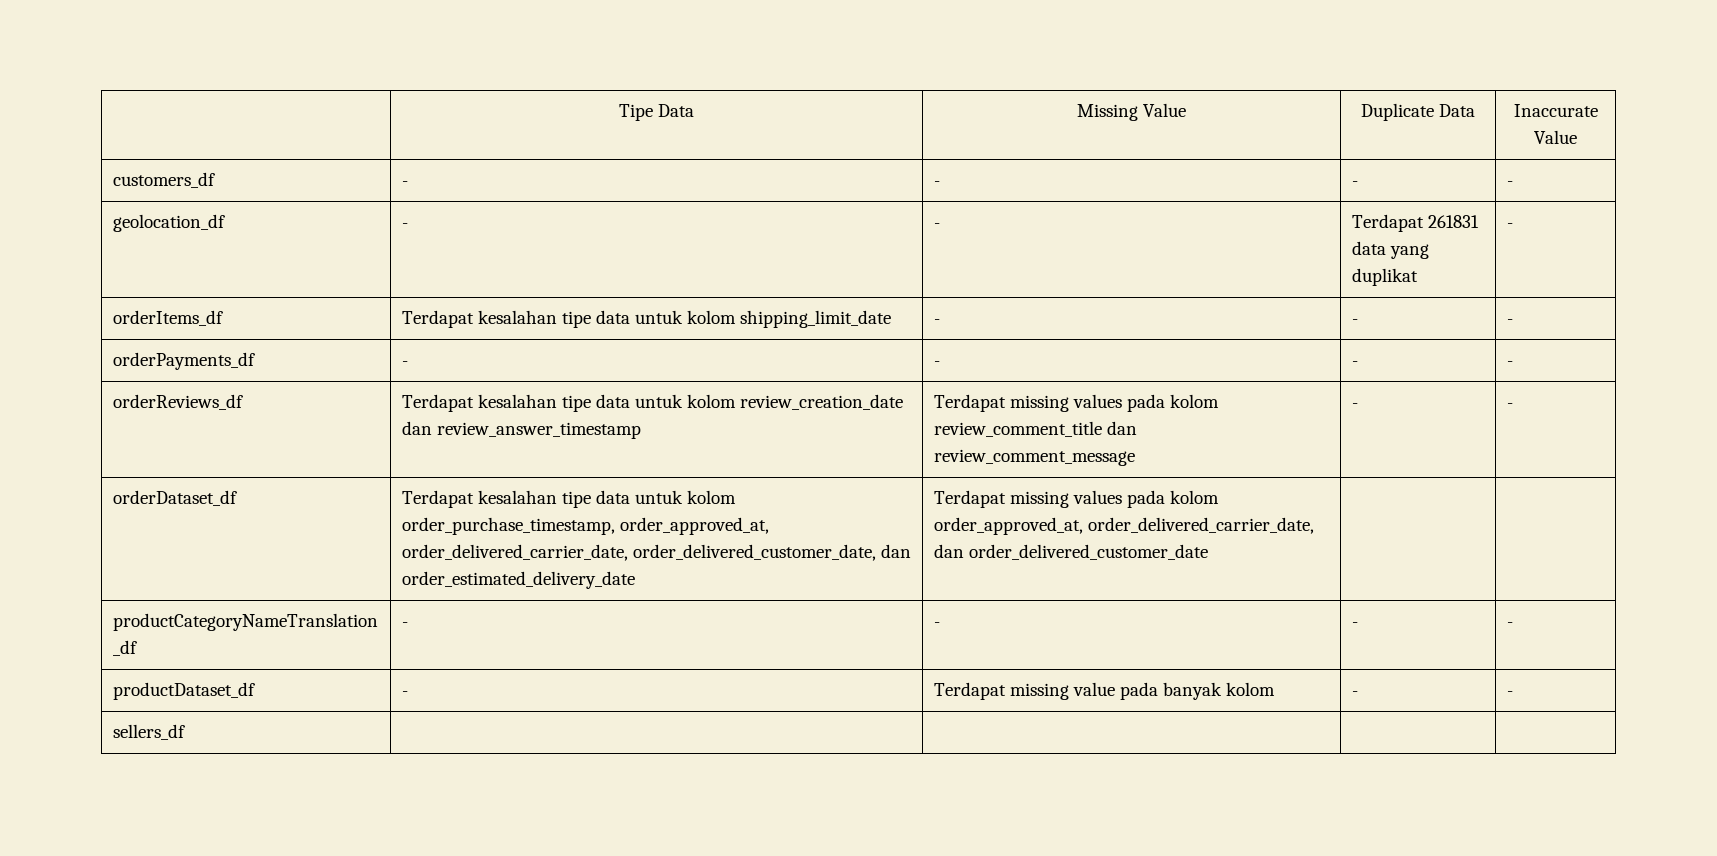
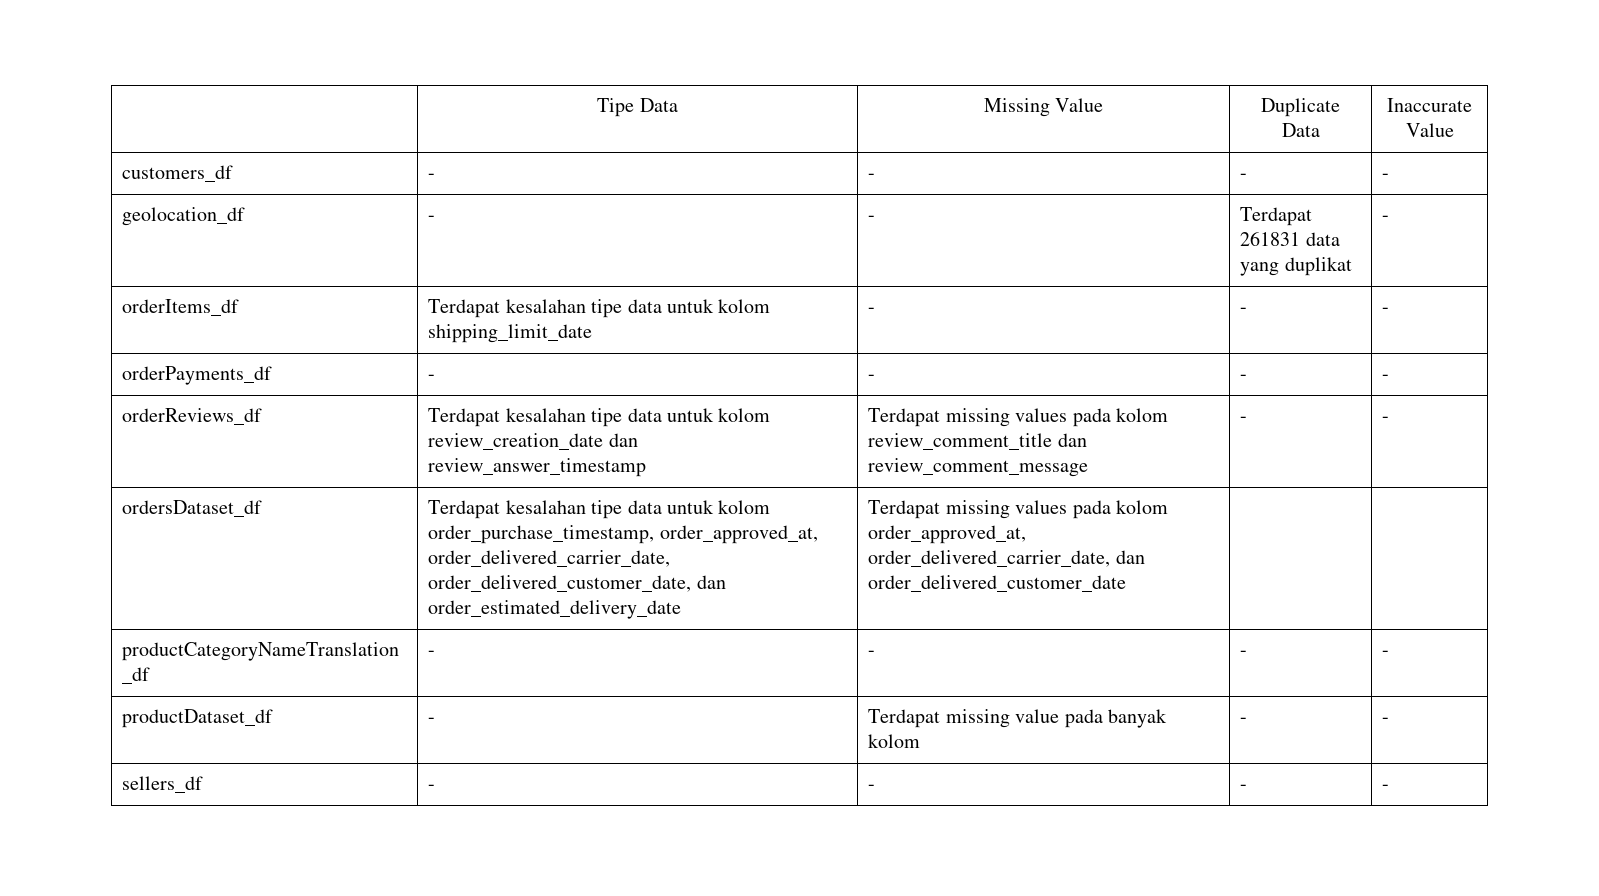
[112,490,237,506] orderDataset_df -> [122,500,263,517] ordersDataset_df
(185, 732) | | | -> [428,784,436,790] [868,784,876,790] [1240,784,1248,790] [1382,784,1390,790] - | - | - | -

